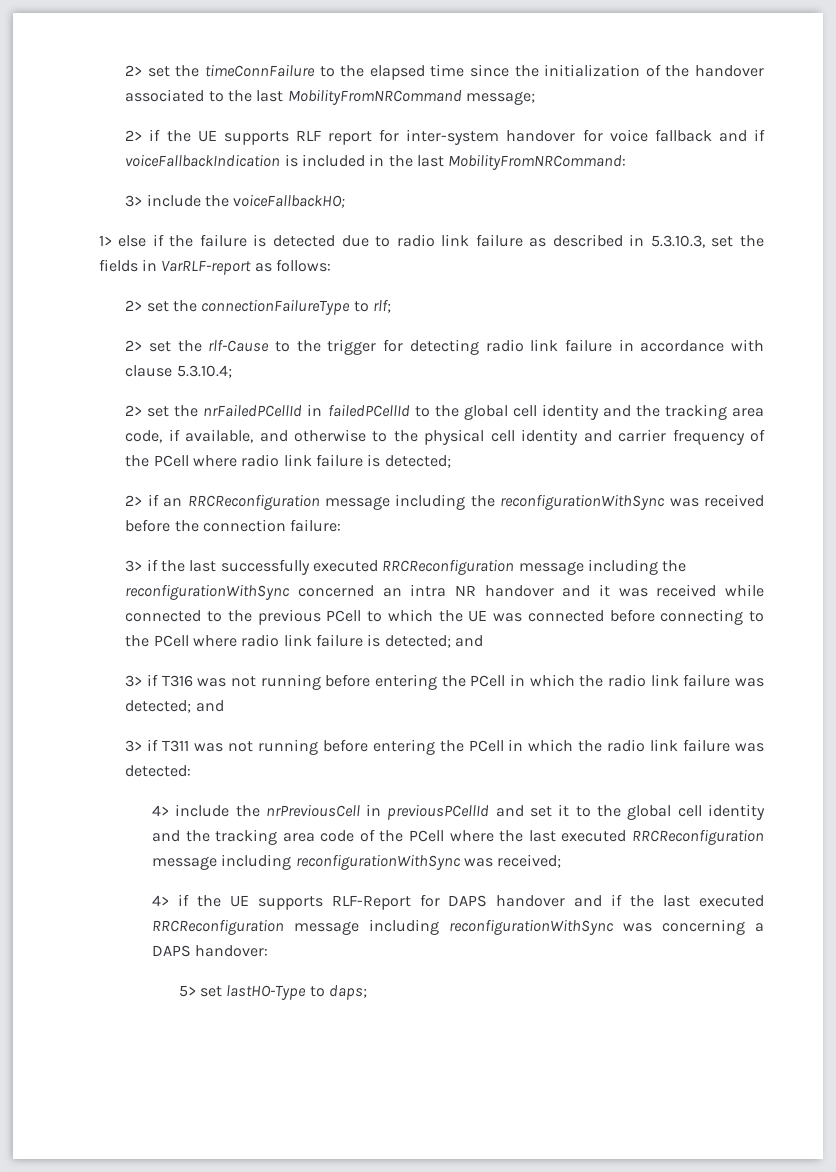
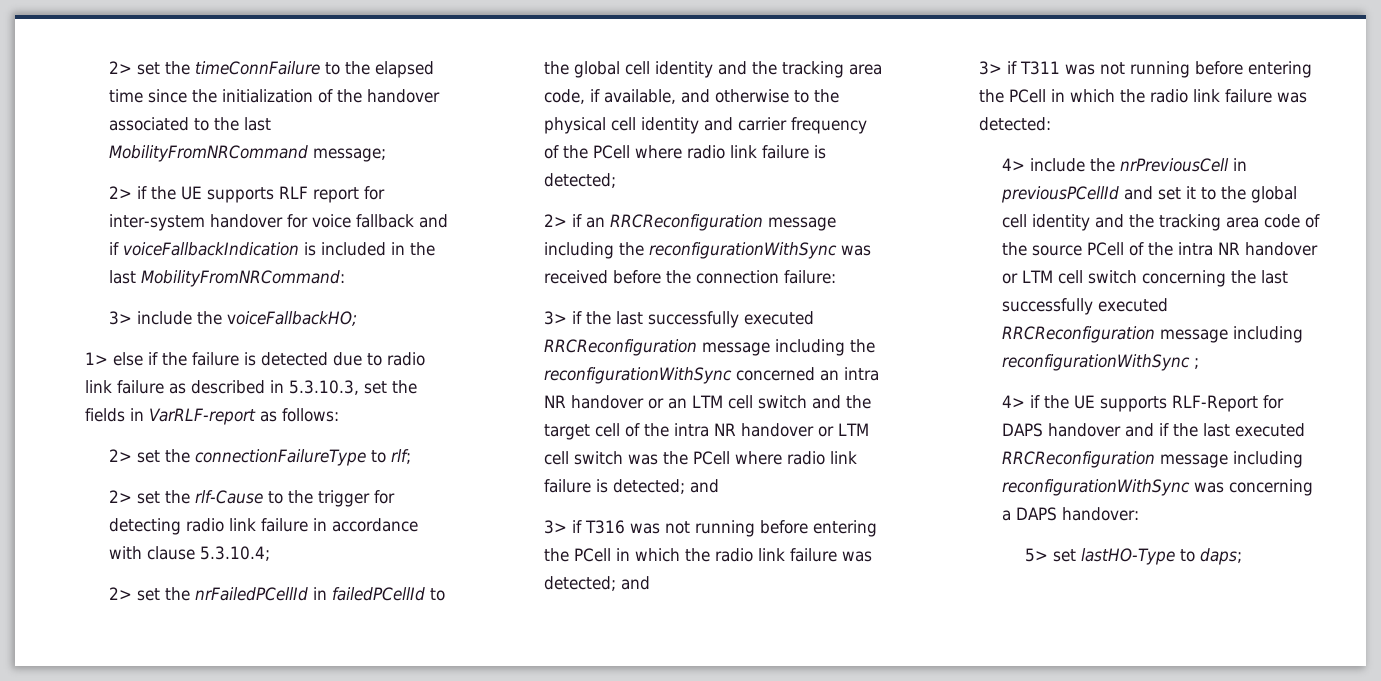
[562,584,764,597] [125,609,764,625] and it was received while connected to the previous PCell to which the UE was connected before connecting to -> [647,395,871,409] [543,423,869,440] [543,451,658,465] or an LTM cell switch and the target cell of the intra NR handover or LTM cell switch was
[409,829,764,845] [151,854,562,870] PCell where the last executed RRCReconfiguration message including reconfigurationWithSync was received; -> [1031,242,1318,256] [1001,270,1288,287] [1001,298,1168,315] [1001,326,1303,343] [1001,354,1199,371] source PCell of the intra NR handover or LTM cell switch concerning the last successfully executed RRCReconfiguration message including reconfigurationWithSync ;

